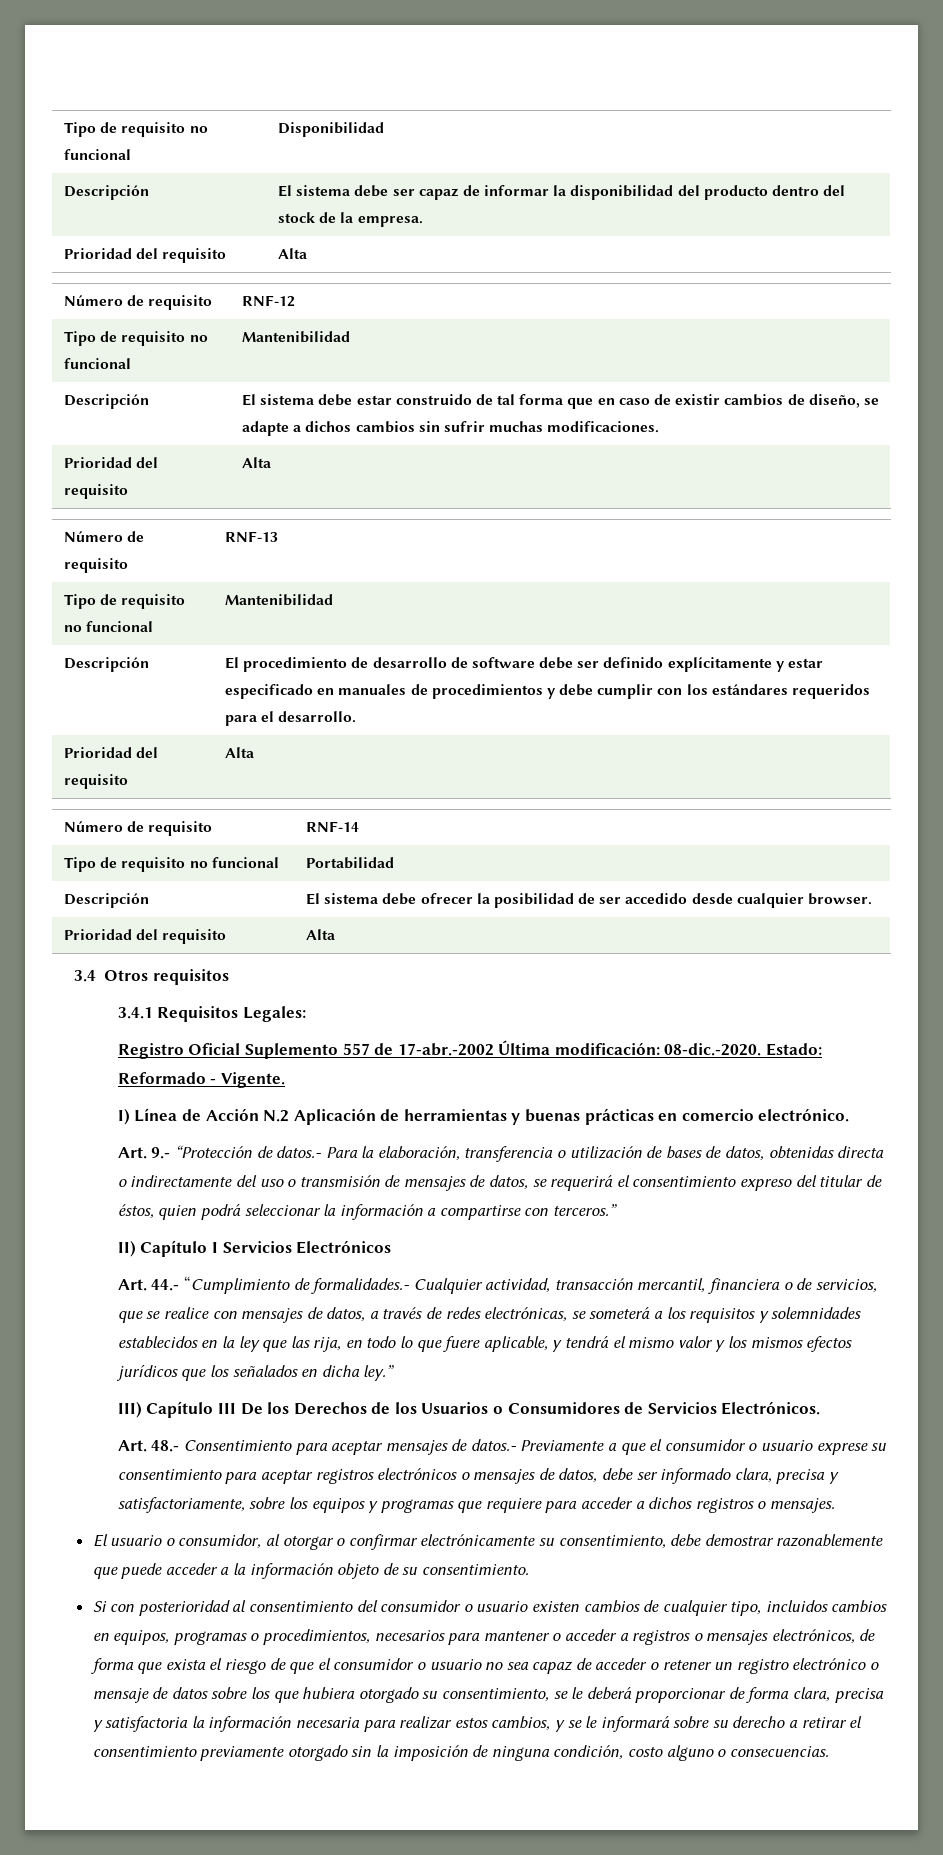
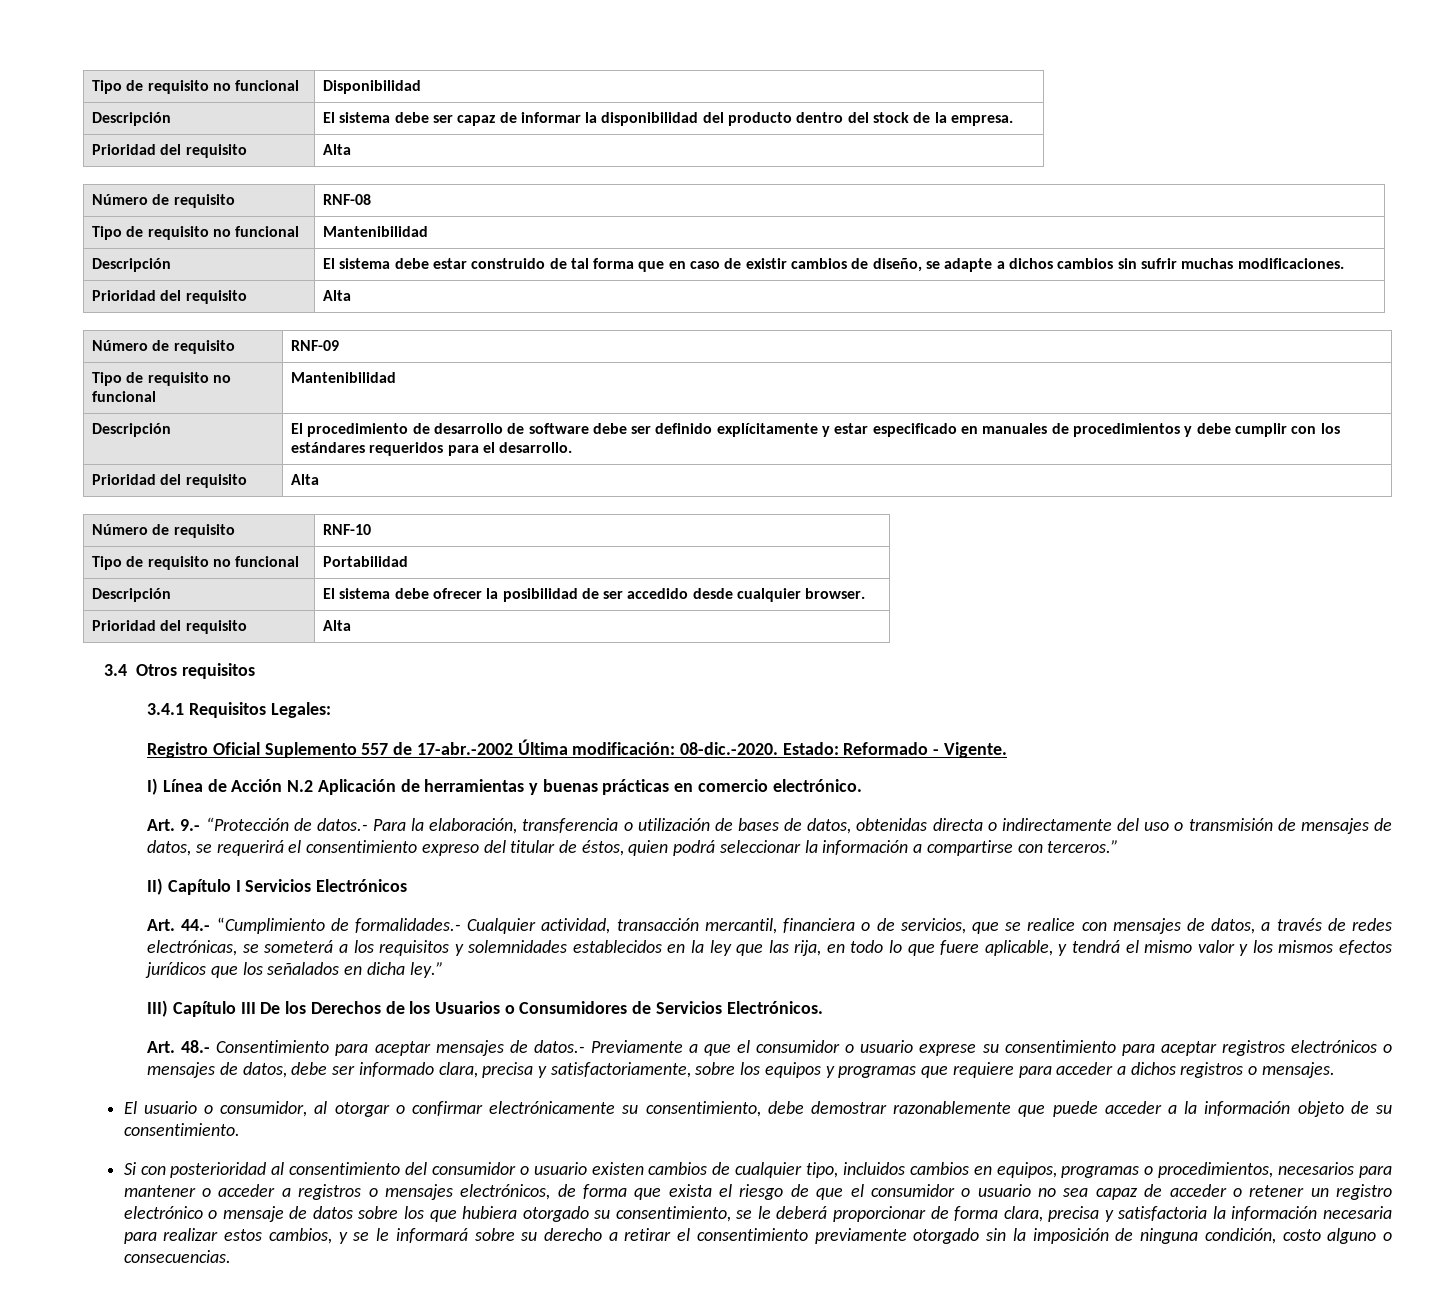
[242,295,296,307] RNF-12 -> [322,194,371,205] RNF-08
[225,531,279,542] RNF-13 -> [290,340,339,351] RNF-09
[306,821,360,832] RNF-14 -> [322,524,371,535] RNF-10

